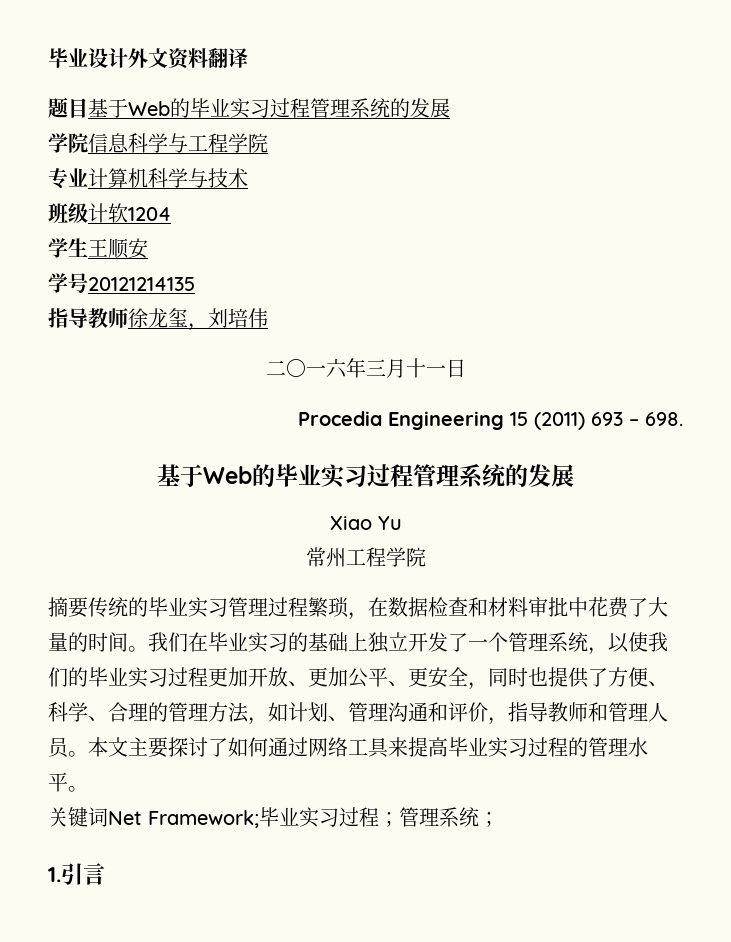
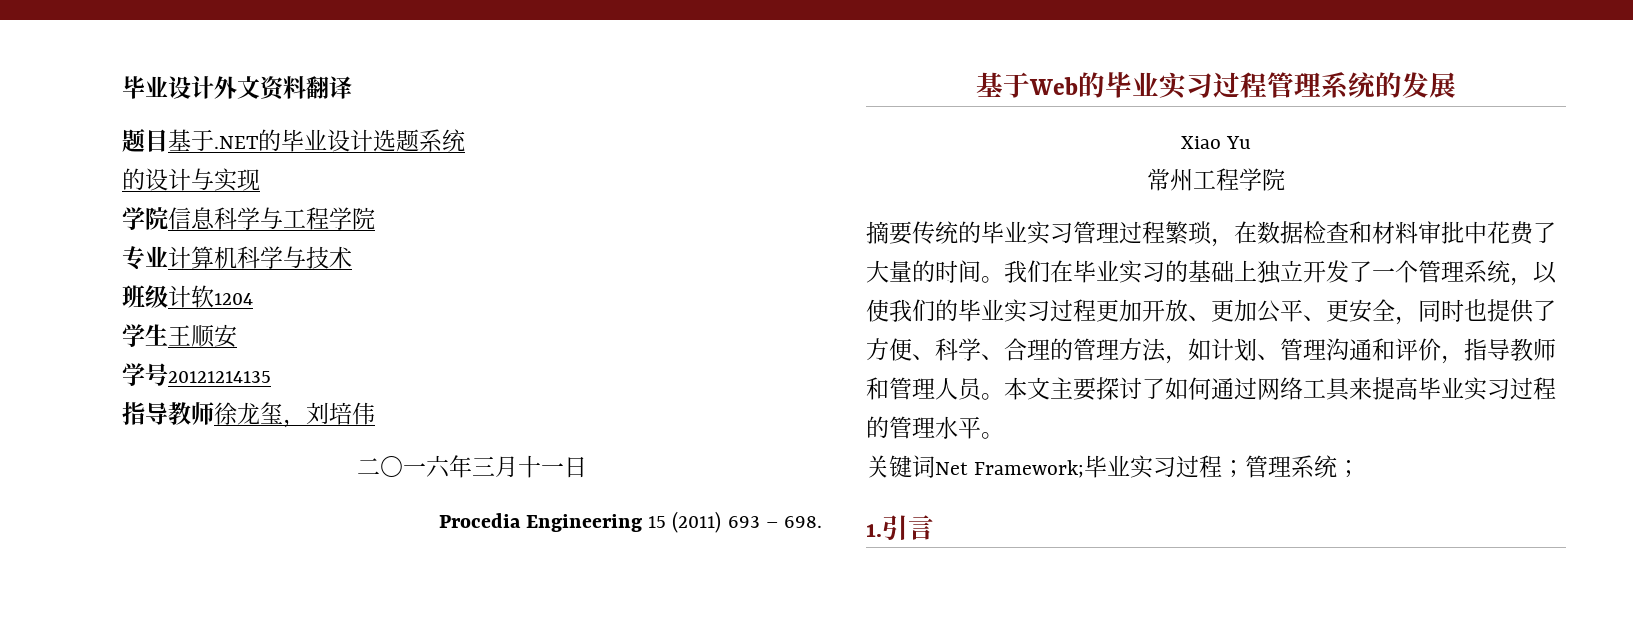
[128,98,450,119] Web的毕业实习过程管理系统的发展 -> [214,129,465,152] [122,168,260,192] .NET的毕业设计选题系统 // 的设计与实现

